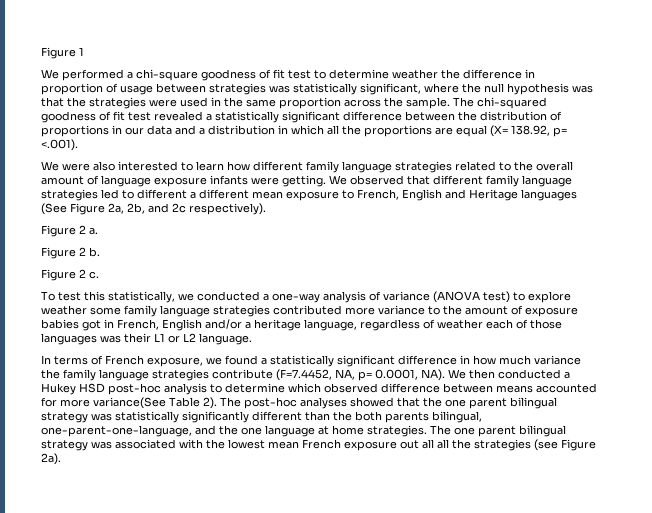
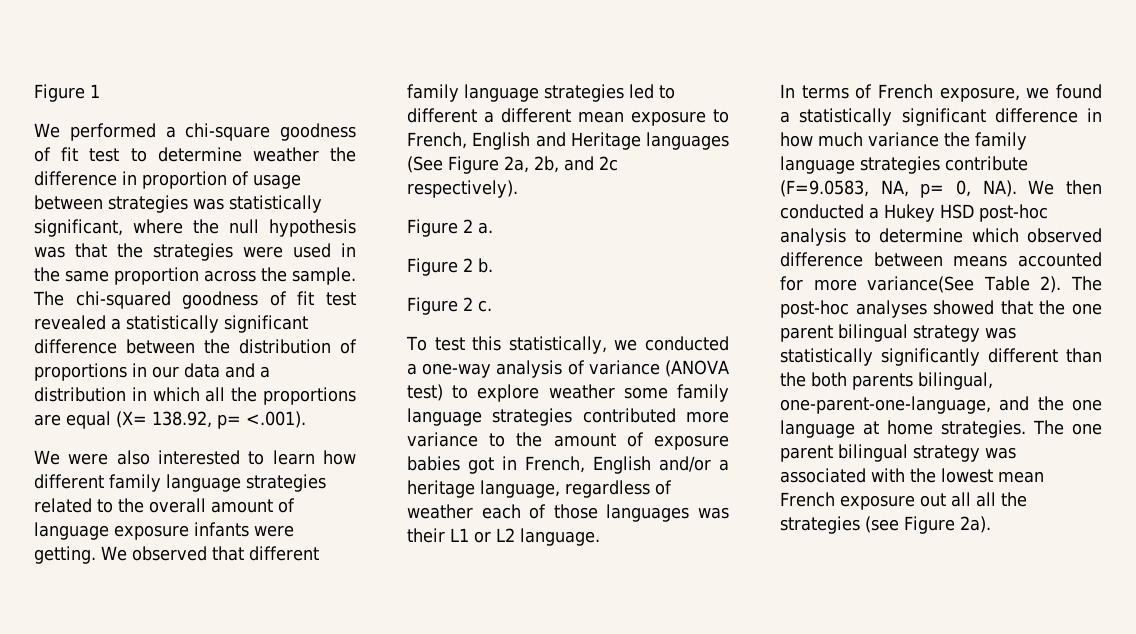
[276,369,332,381] (F=7.4452, -> [780,180,869,197] (F=9.0583,
[375,369,418,380] 0.0001, -> [956,180,972,197] 0,

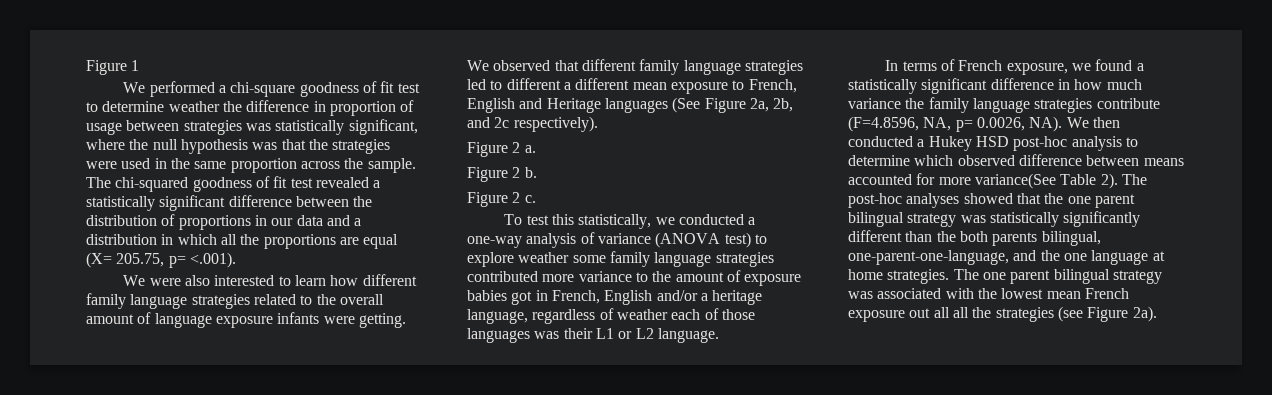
[152,411,212,428] 138.92, -> [116,253,165,267] 205.75,
[780,180,869,197] (F=9.0583, -> [848,116,919,132] (F=4.8596,
[956,180,972,197] 0, -> [976,117,1025,131] 0.0026,

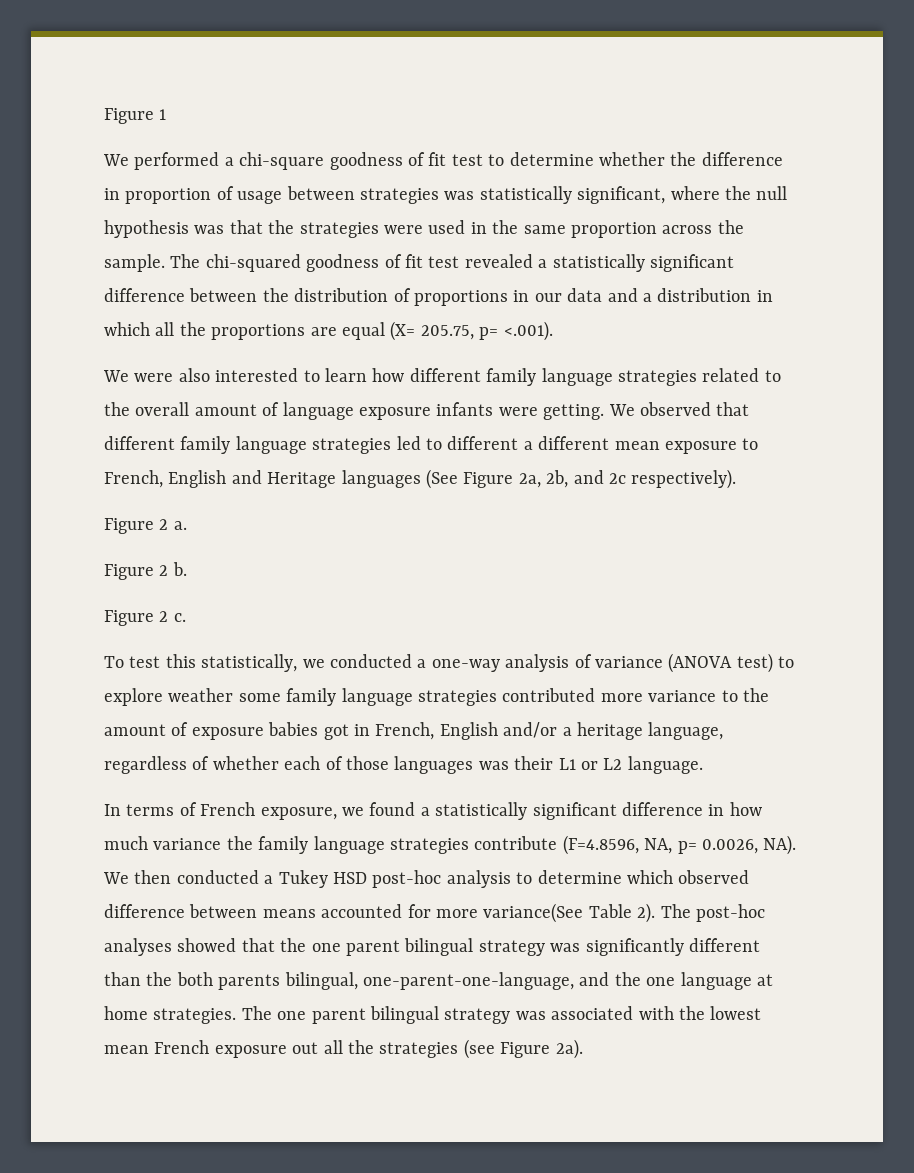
[168,101,220,112] weather -> [598,152,665,166] whether
[616,309,668,320] weather -> [212,756,279,770] whether
[928,136,972,151] Hukey -> [278,870,328,888] Tukey
[989,212,1059,227] statistically -> (581, 947) none
[952,307,969,318] all -> (343, 1047) none

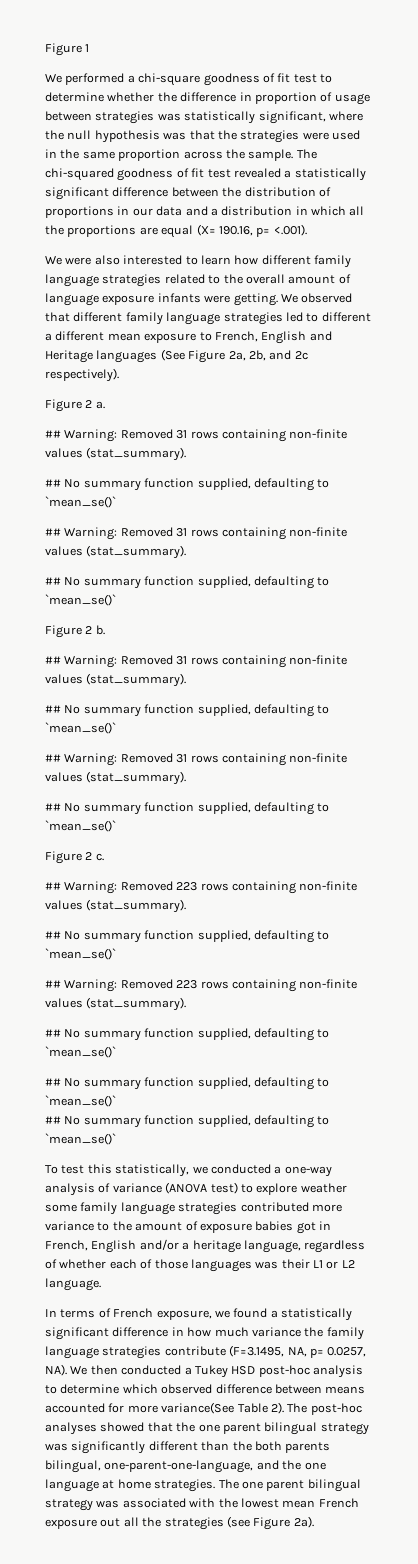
[420,325,474,340] 205.75, -> [218,226,253,236] 190.16,
[104,562,187,580] [104,610,186,626] Figure 2 b. // Figure 2 c. -> [45,429,348,442] [45,447,187,461] [45,478,330,491] [45,496,116,508] [45,527,348,540] [45,545,187,559] [45,576,330,589] [45,594,116,606] [45,625,105,638] [45,655,348,668] [45,673,187,687] [45,704,330,717] [45,722,116,734] [45,753,348,766] [45,771,187,785] [45,802,330,815] [45,820,116,832] [45,851,104,864] [45,881,358,894] [45,899,187,913] [45,930,330,943] [45,948,116,960] [45,979,358,992] [45,997,187,1011] [45,1028,330,1041] [45,1046,116,1058] [45,1077,330,1090] [45,1095,116,1107] [45,1115,330,1128] [45,1133,116,1145] ## Warning: Removed 31 rows containing non-finite values (stat_summary). // ## No summary function supplied, defaulting to `mean_se()` // ## Warning: Removed 31 rows containing non-finite values (stat_summary). // ## No summary function supplied, defaulting to `mean_se()` // Figure 2 b. // ## Warning: Removed 31 rows containing non-finite values (stat_summary). // ## No summary function supplied, defaulting to `mean_se()` // ## Warning: Removed 31 rows containing non-finite values (stat_summary). // ## No summary function supplied, defaulting to `mean_se()` // Figure 2 c. // ## Warning: Removed 223 rows containing non-finite values (stat_summary). // ## No summary function supplied, defaulting to `mean_se()` // ## Warning: Removed 223 rows containing non-finite values (stat_summary). // ## No summary function supplied, defaulting to `mean_se()` // ## No summary function supplied, defaulting to `mean_se()` // ## No summary function supplied, defaulting to `mean_se()`
[562,835,639,855] (F=4.8596, -> [229,1345,285,1357] (F=3.1495,
[701,839,758,854] 0.0026, -> [327,1347,367,1357] 0.0257,

